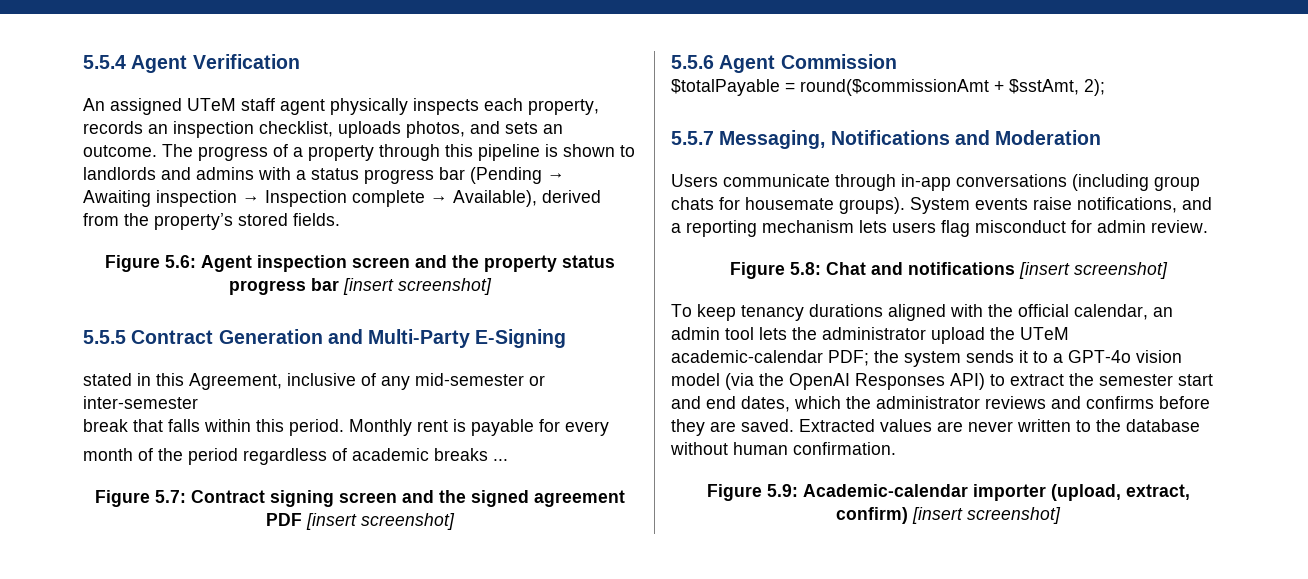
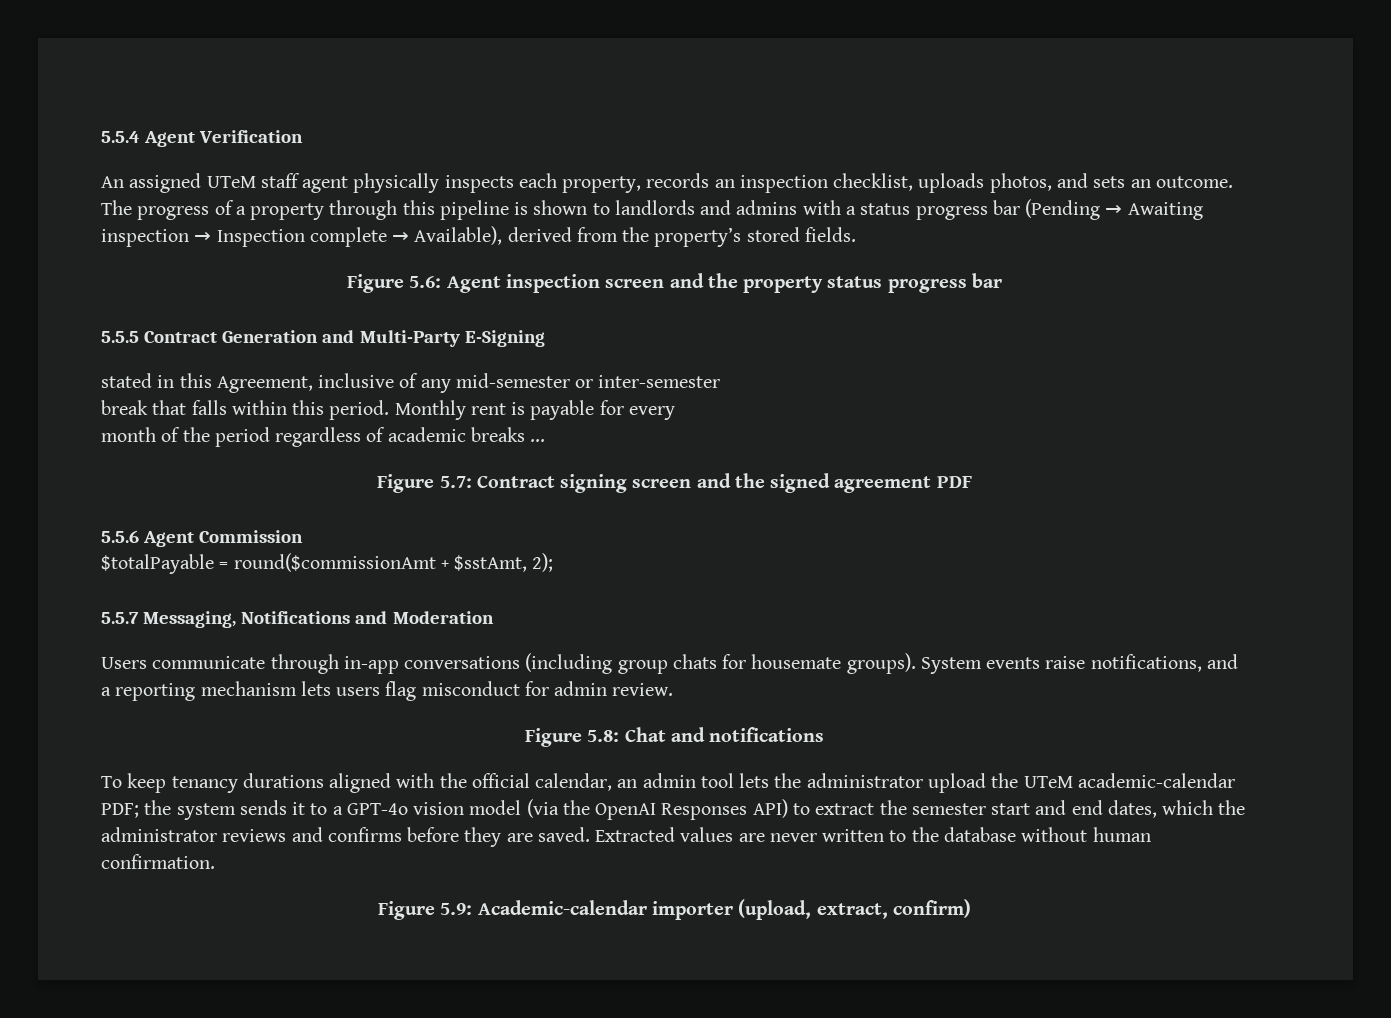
[343,278,492,295] [insert screenshot] -> (1002, 280) none
[306,513,455,530] [insert screenshot] -> (972, 482) none
[1018,262,1168,279] [insert screenshot] -> (825, 734) none
[912,507,1061,524] [insert screenshot] -> (971, 908) none

